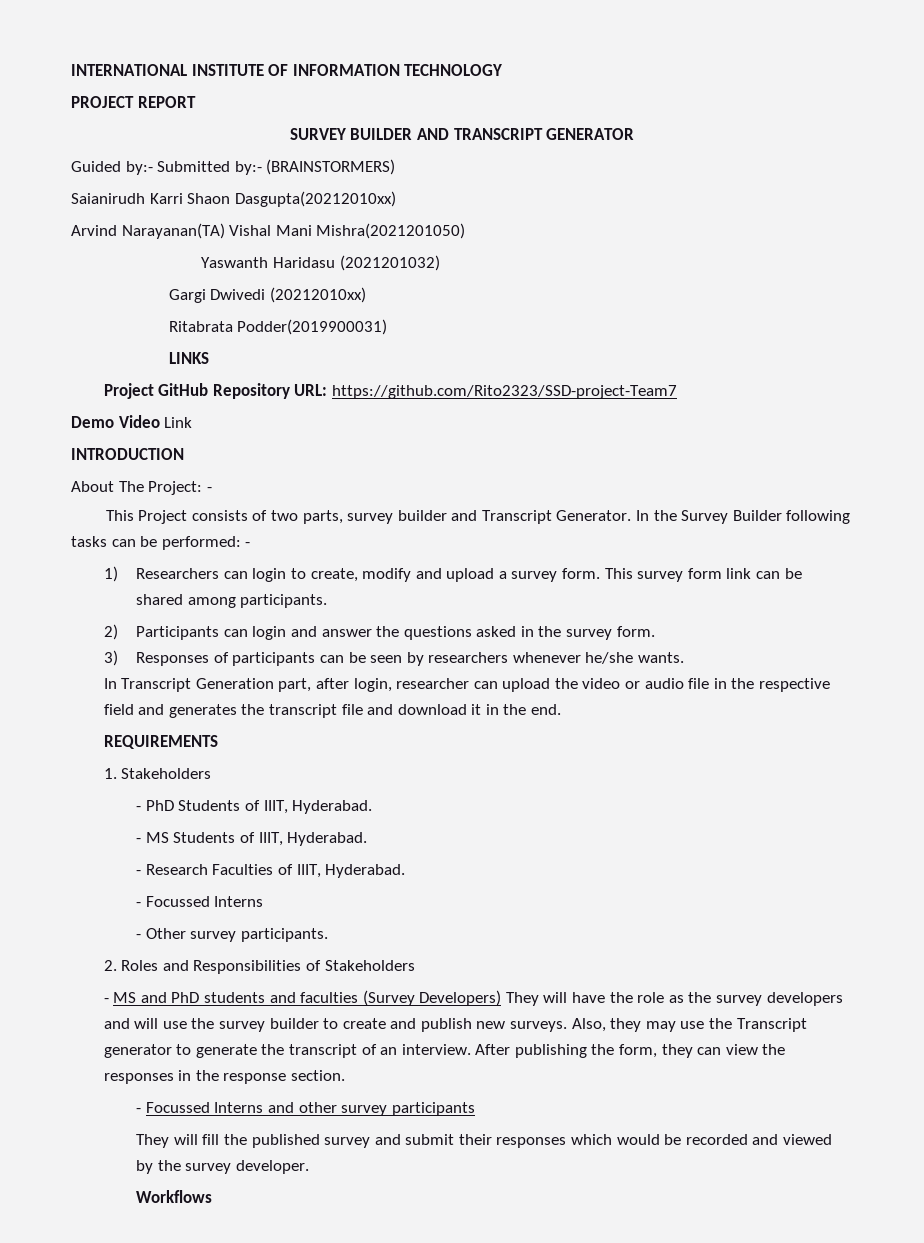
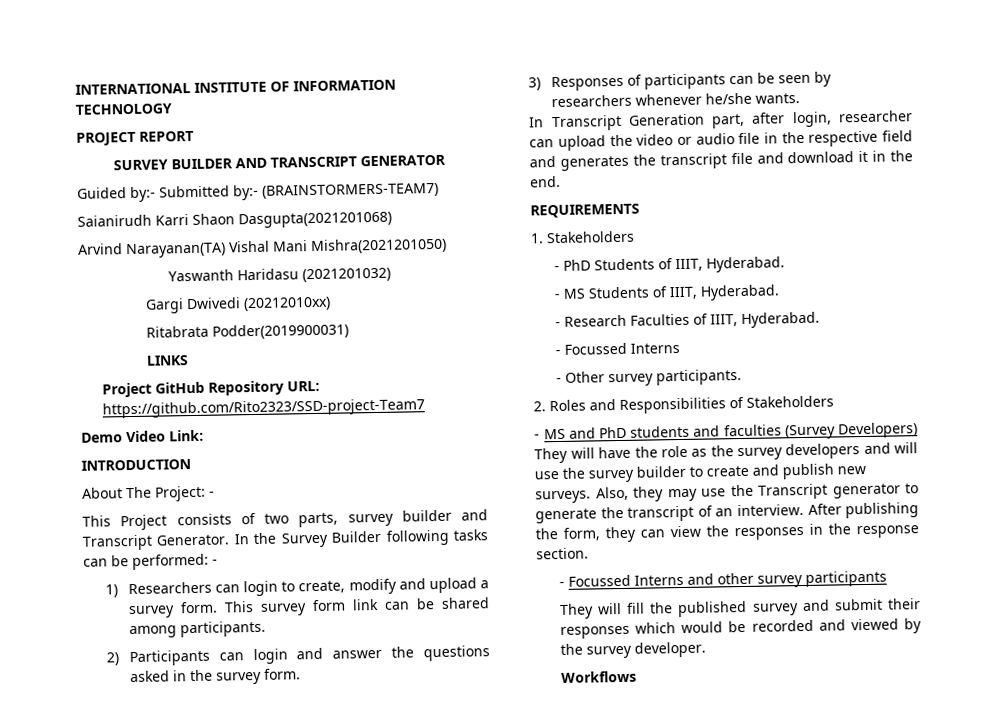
[266,159,396,175] (BRAINSTORMERS) -> [262,182,439,199] (BRAINSTORMERS-TEAM7)
[234,191,396,207] Dasgupta(20212010xx) -> [238,211,392,229] Dasgupta(2021201068)
[164,417,193,428] Link -> [169,429,204,442] Link:

